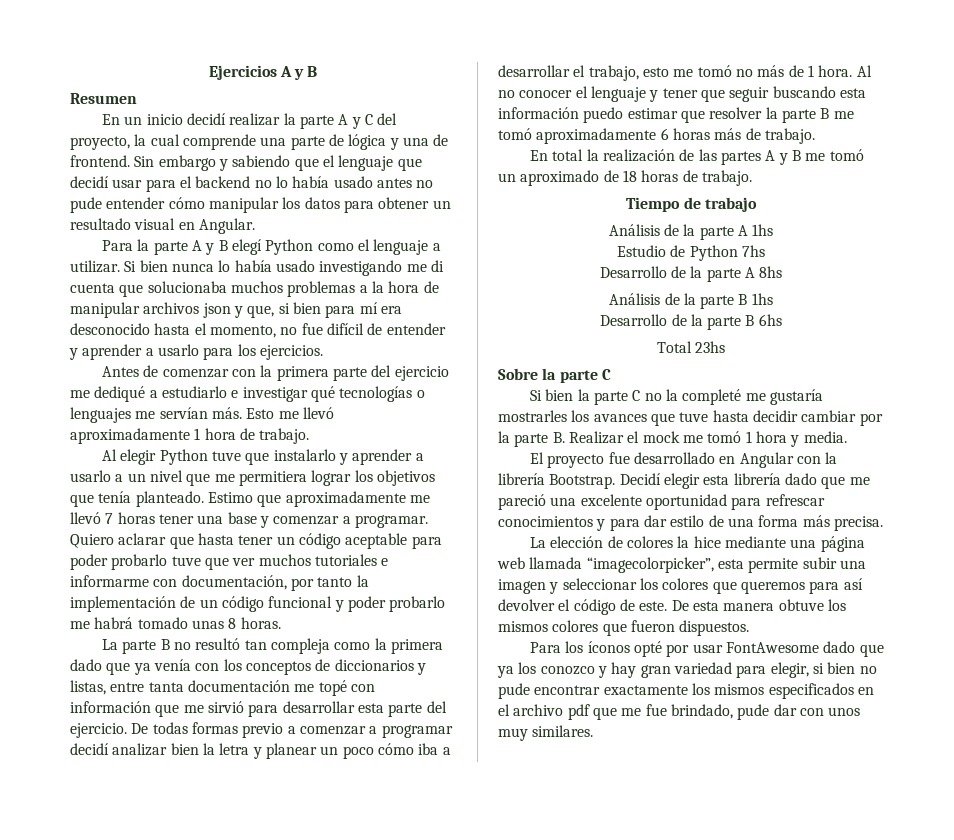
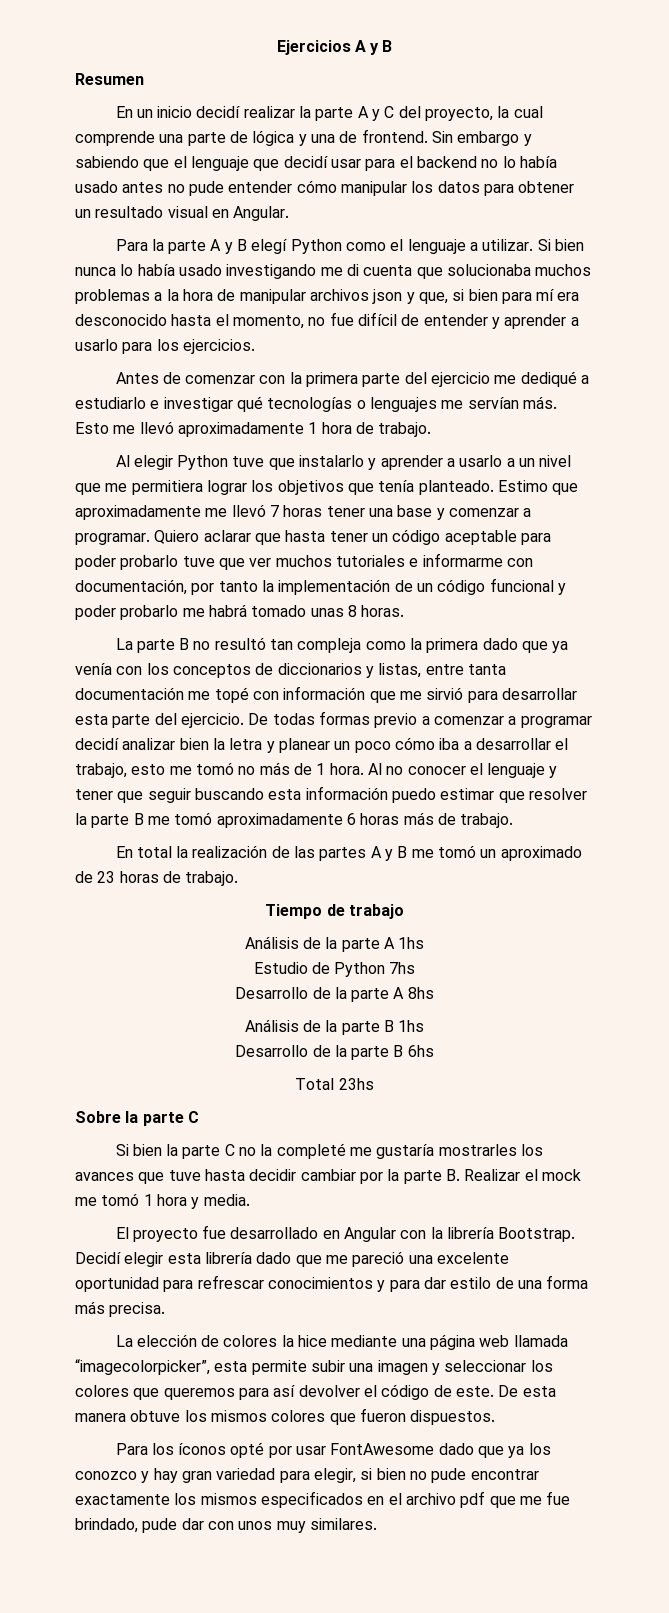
[622,170,637,182] 18 -> [97,871,116,883] 23

